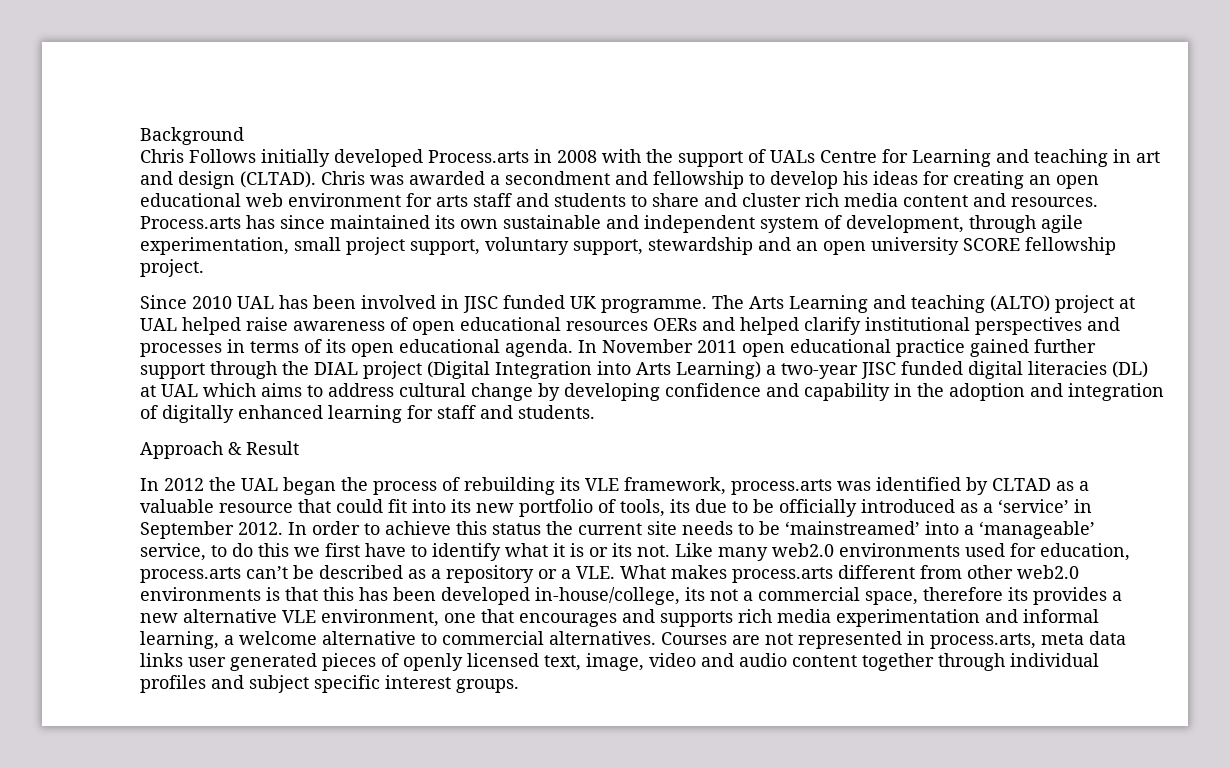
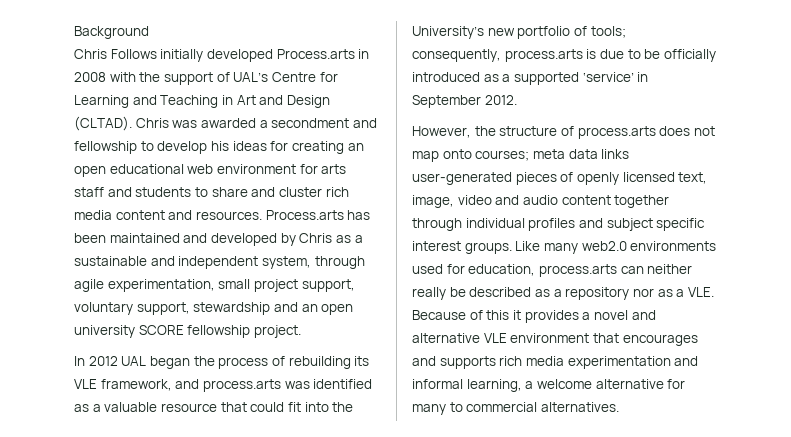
[770,150,815,163] UALs -> [233,72,269,82] UAL’s
[1034,149,1160,167] [140,171,235,189] teaching in art and design -> [160,95,330,108] Teaching in Art and Design
[280,215,964,233] since maintained its own sustainable and independent system of development, -> [74,233,363,246] [74,256,311,269] been maintained and developed by Chris as a sustainable and independent system,
[140,295,1135,313] [140,317,1120,335] [140,339,1096,357] [140,361,1148,379] [140,383,1164,401] [140,405,595,423] [140,441,299,459] // Since 2010 UAL has been involved in JISC funded UK programme. The Arts Learning and teaching (ALTO) project at UAL helped raise awareness of open educational resources OERs and helped clarify institutional perspectives and processes in terms of its open educational agenda. In November 2011 open educational practice gained further support through the DIAL project (Digital Integration into Arts Learning) a two-year JISC funded digital literacies (DL) at UAL which aims to address cultural change by developing confidence and capability in the adoption and integration of digitally enhanced learning for staff and students. // Approach & Result -> (301, 331) none
[209,477,236,491] the -> (118, 361) none
(726, 486) none -> [175,379,200,389] and
[966,477,1051,495] by CLTAD -> (373, 384) none
[451,499,471,513] its -> [332,402,354,412] [412,26,484,39] the University’s
[620,499,690,517] tools, its -> [590,26,626,38] [412,49,597,62] tools; consequently, process.arts is
(993, 508) none -> [513,72,579,85] supported
[288,521,1095,539] [140,543,1130,561] [140,565,1079,583] [140,587,1122,605] [140,609,1099,627] [140,631,1036,649] In order to achieve this status the current site needs to be ‘mainstreamed’ into a ‘manageable’ service, to do this we first have to identify what it is or its not. Like many web2.0 environments used for education, process.arts can’t be described as a repository or a VLE. What makes process.arts different from other web2.0 environments is that this has been developed in-house/college, its not a commercial space, therefore its provides a new alternative VLE environment, one that encourages and supports rich media experimentation and informal learning, a welcome alternative to commercial alternatives. Courses are not represented in process.arts, -> [412,126,715,139] [412,149,530,162] // However, the structure of process.arts does not map onto courses;
[188,653,317,671] user generated -> [412,172,512,185] user-generated
(519, 686) none -> [515,241,717,254] [412,264,693,277] [412,287,714,300] [412,310,656,323] [412,333,698,346] [412,356,699,369] [412,379,686,392] [412,402,619,415] Like many web2.0 environments used for education, process.arts can neither really be described as a repository nor as a VLE. Because of this it provides a novel and alternative VLE environment that encourages and supports rich media experimentation and informal learning, a welcome alternative for many to commercial alternatives.

